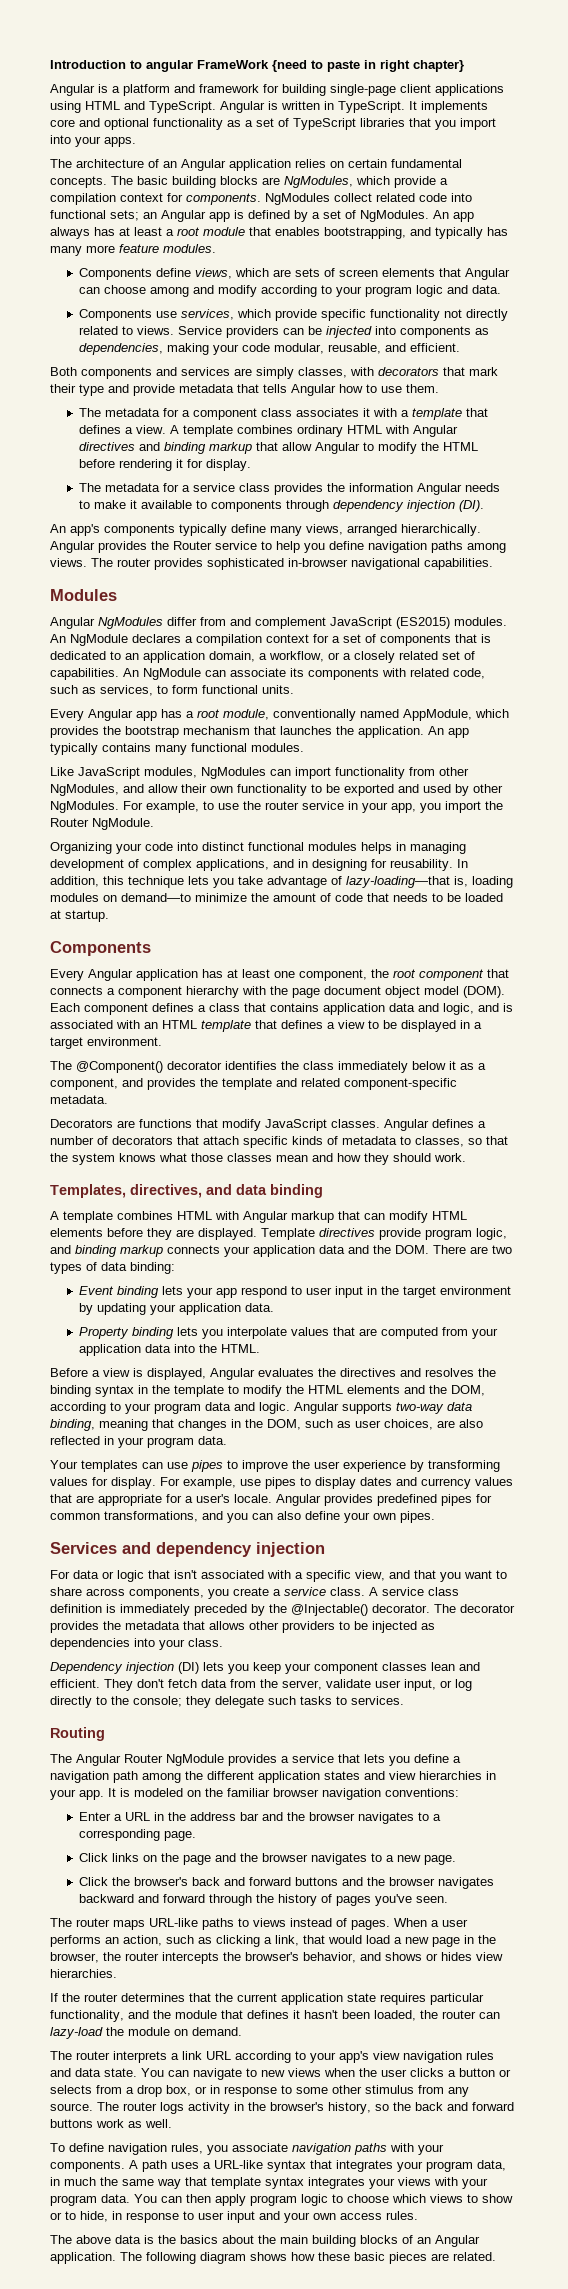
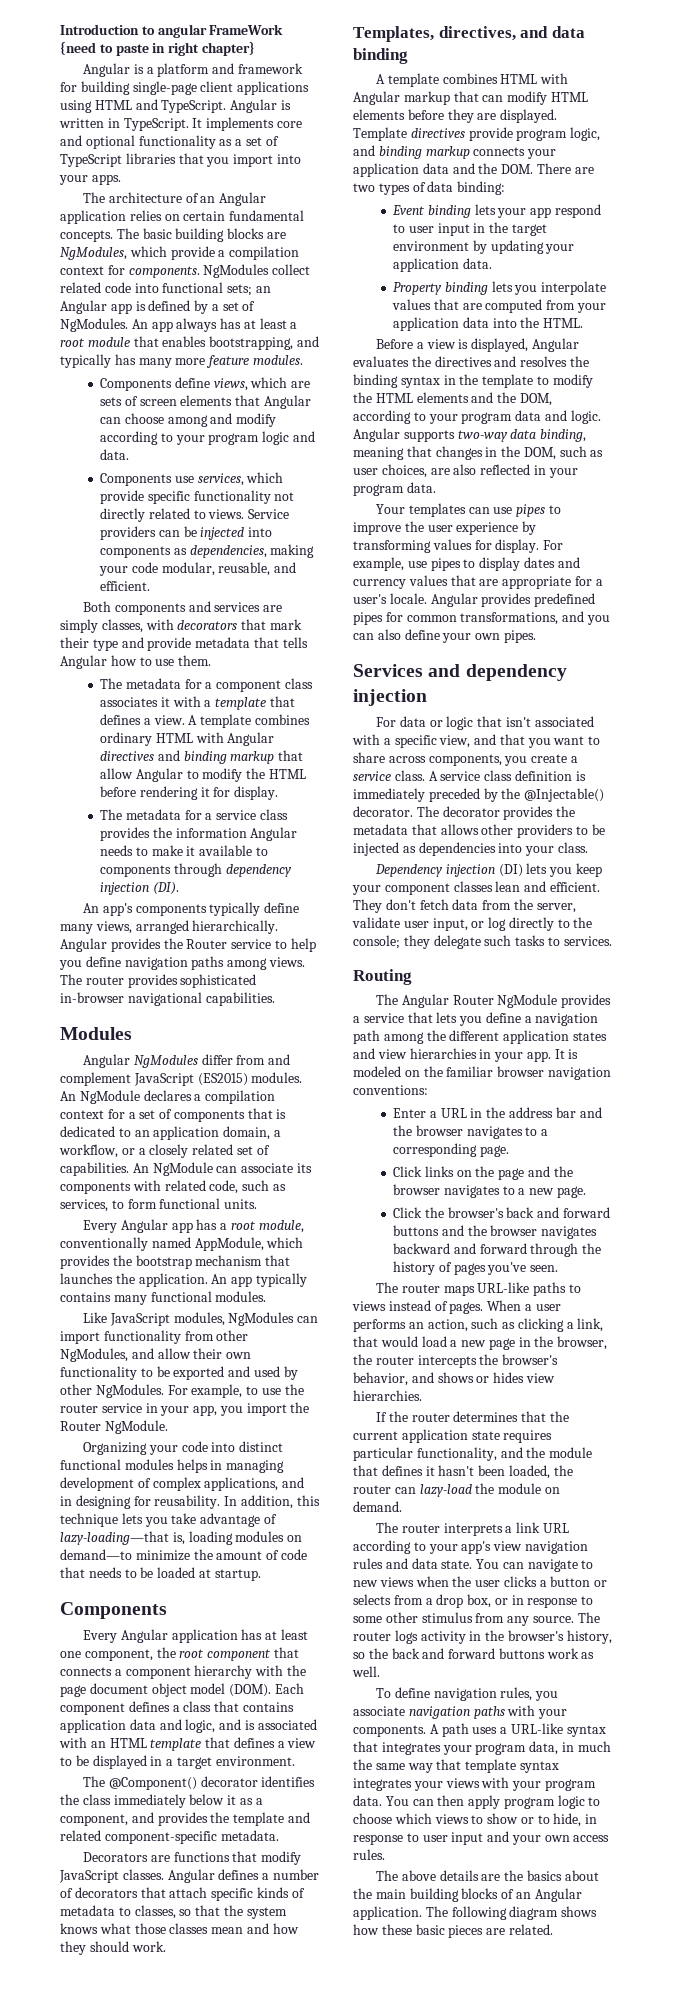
[115,2235,154,2244] data is -> [439,1870,501,1881] details are

